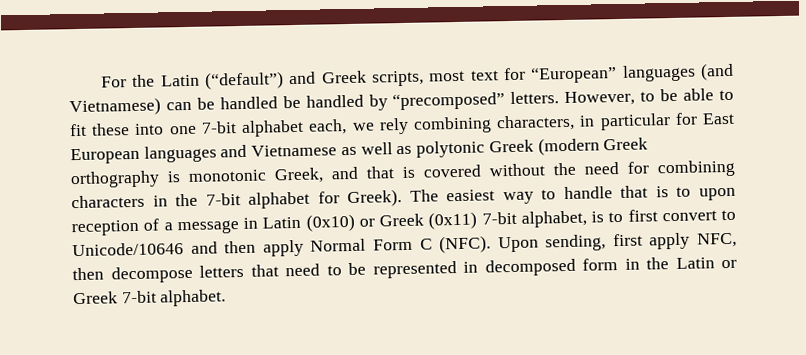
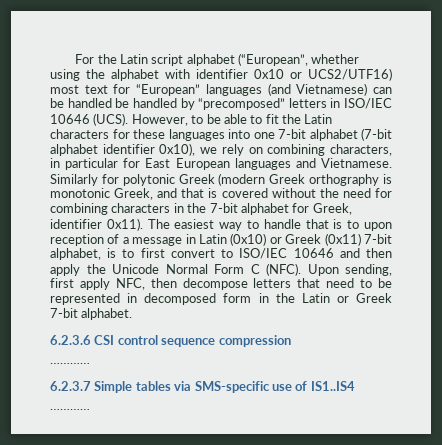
[205,70,425,90] (“default”) and Greek scripts, -> [151,53,360,66] [50,68,392,81] script alphabet (“European”, whether using the alphabet with identifier 0x10 or UCS2/UTF16)
[510,91,560,104] letters. -> [288,98,392,109] [50,113,129,126] letters in ISO/IEC 10646 (UCS).
[91,119,348,137] these into one 7-bit alphabet each, -> [282,114,333,124] [50,128,392,141] [50,143,196,156] the Latin characters for these languages into one 7-bit alphabet (7-bit alphabet identifier 0x10),
(409, 126) none -> [248,147,263,154] on
[251,142,413,157] Vietnamese as well as -> [321,158,392,168] [50,174,119,186] Vietnamese. Similarly for
[347,189,403,208] Greek). -> [312,203,352,215] [50,218,143,231] Greek, identifier 0x11).
[72,242,184,257] Unicode/10646 -> [239,248,334,259] ISO/IEC 10646
(304, 248) none -> [86,264,159,274] the Unicode
(227, 298) none -> [50,335,291,347] [50,363,90,364] [50,381,355,393] [50,409,90,410] // 6.2.3.6 CSI control sequence compression // ………… // 6.2.3.7 Simple tables via SMS-specific use of IS1..IS4 // …………

